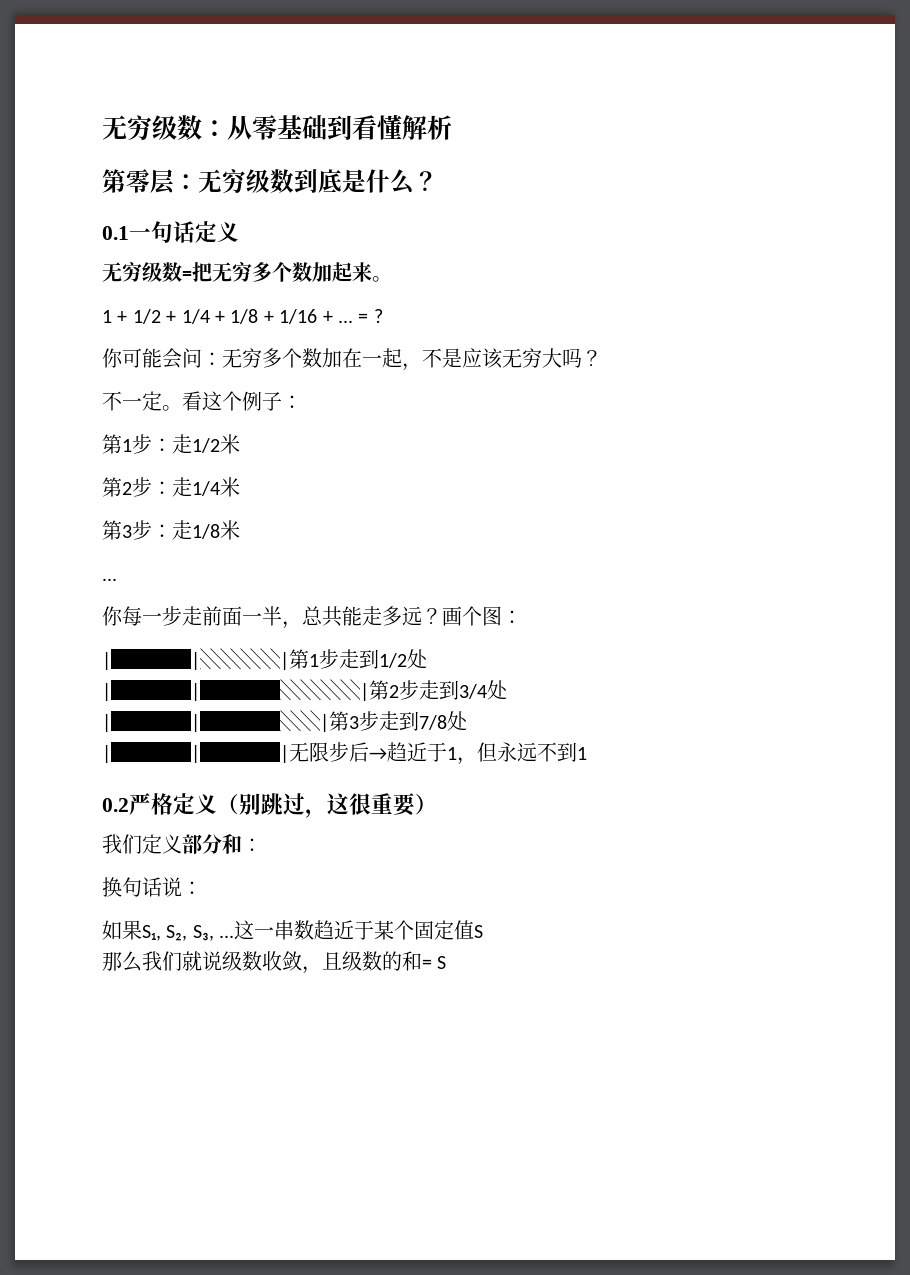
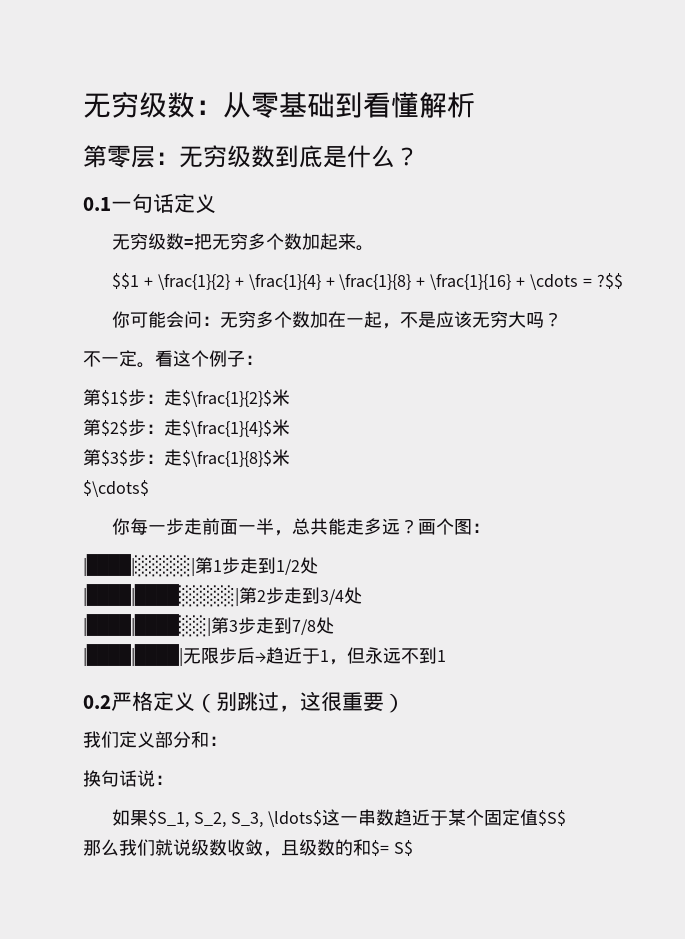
[102,309,383,324] 1 + 1/2 + 1/4 + 1/8 + 1/16 + ... = ? -> [112,273,623,290] $$1 + \frac{1}{2} + \frac{1}{4} + \frac{1}{8} + \frac{1}{16} + \cdots = ?$$
[122,434,240,454] [102,477,240,497] [102,520,240,540] [102,578,117,581] 1步：走1/2米 // 第2步：走1/4米 // 第3步：走1/8米 // ... -> [101,389,290,407] [83,419,290,437] [83,449,290,467] [83,480,149,497] $1$步：走$\frac{1}{2}$米 // 第$2$步：走$\frac{1}{4}$米 // 第$3$步：走$\frac{1}{8}$米 // $\cdots$
[142,925,235,941] S₁, S₂, S₃, ... -> [148,810,322,828] $S_1, S_2, S_3, \ldots$
[474,925,484,938] S -> [537,810,566,826] $S$
[422,956,447,969] = S -> [371,840,413,856] $= S$

